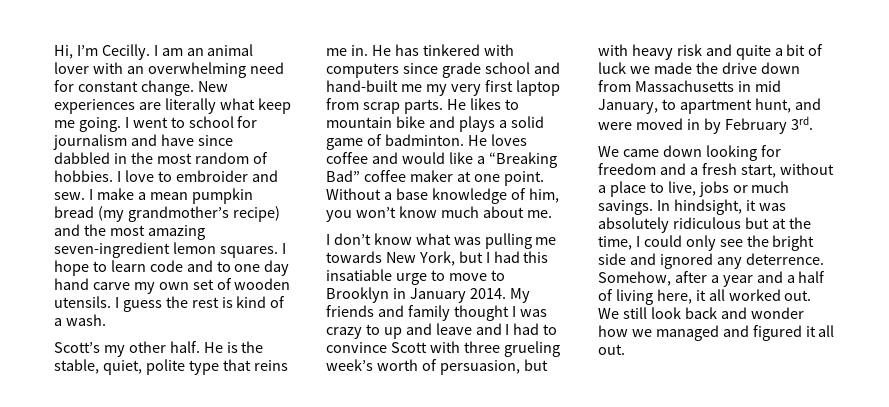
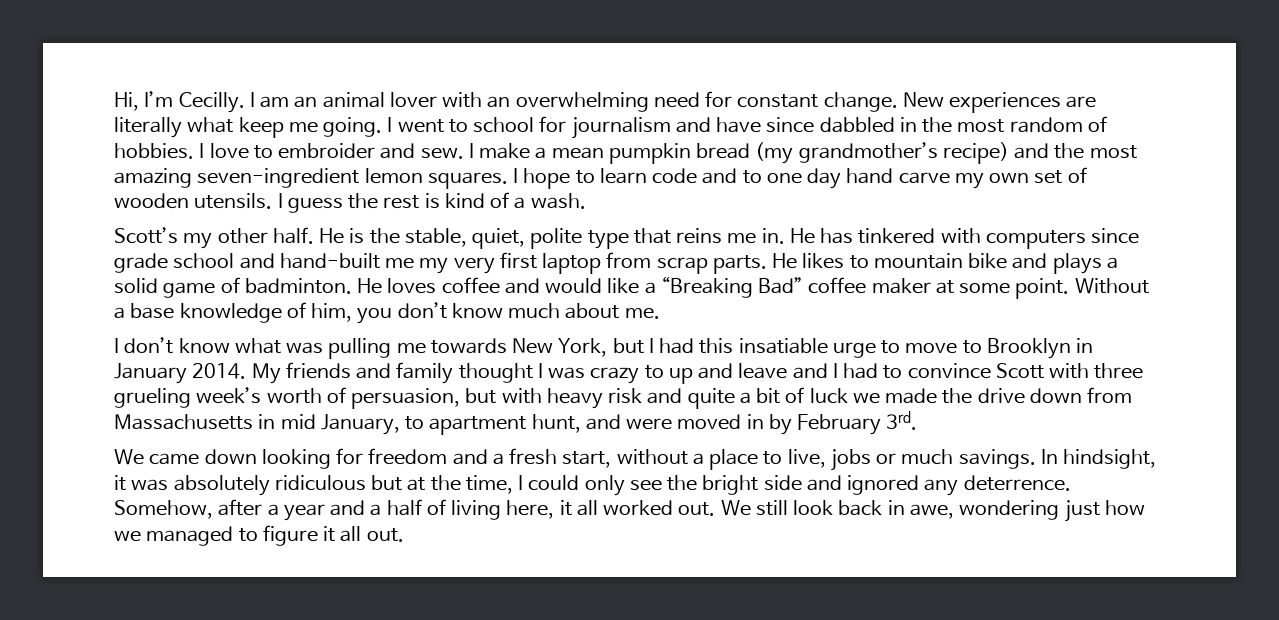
[473,174,500,182] one -> [959,283,1011,294] some
[355,207,396,218] won’t -> [397,302,447,319] don’t
[720,307,804,319] and wonder -> [887,500,1100,522] in awe, wondering just
[722,325,802,341] and figured -> [238,525,318,546] to figure

